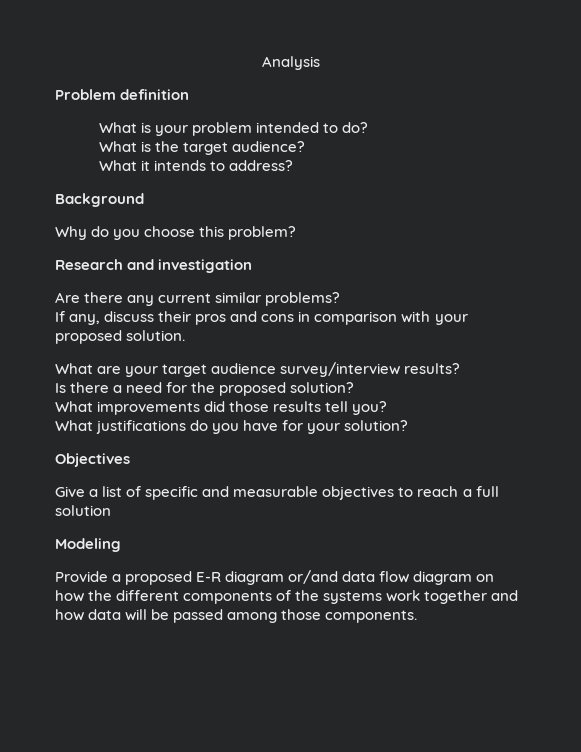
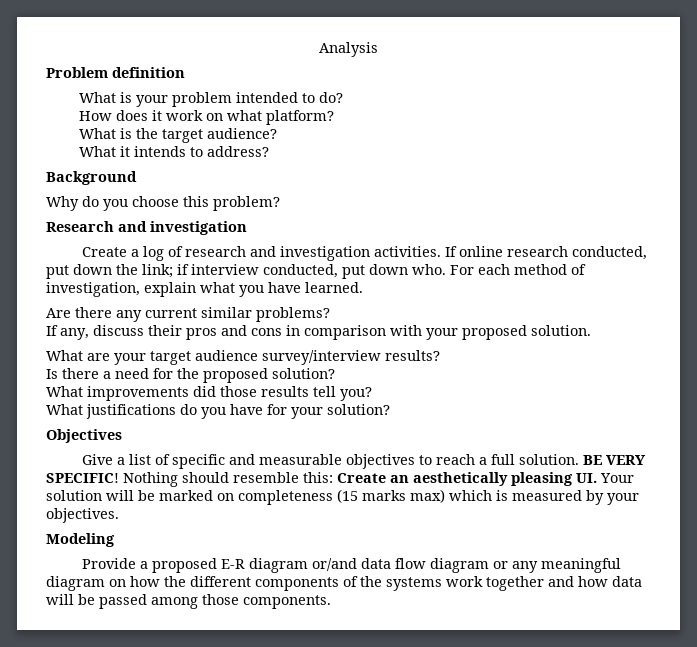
(369, 127) none -> [78,110,334,125] // How does it work on what platform?
(253, 266) none -> [81,246,647,261] [46,264,586,279] [46,282,363,297] // Create a log of research and investigation activities. If online research conducted, put down the link; if interview conducted, put down who. For each method of investigation, explain what you have learned.
[55,505,111,516] solution -> [518,454,646,465] [46,472,634,487] [46,489,639,505] [46,508,119,523] solution. BE VERY SPECIFIC! Nothing should resemble this: Create an aesthetically pleasing UI. Your solution will be marked on completeness (15 marks max) which is measured by your objectives.
(473, 578) none -> [492,558,621,573] [46,576,105,591] or any meaningful diagram

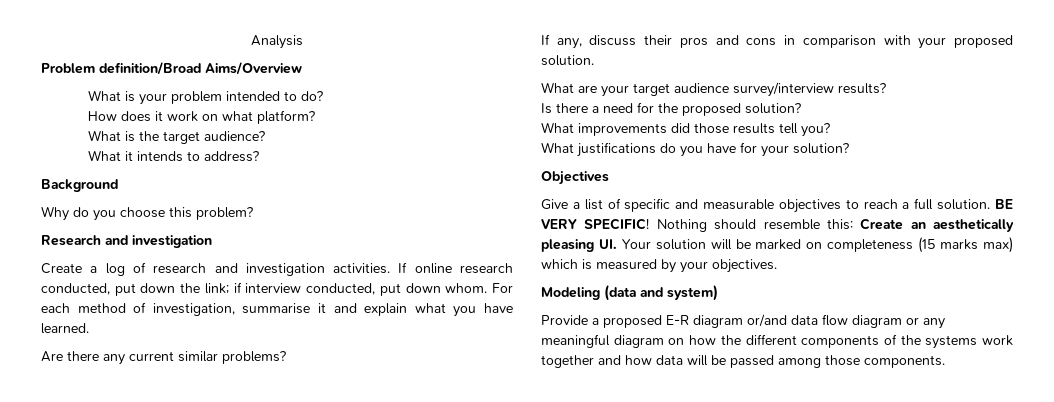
[112,67,185,78] definition -> [99,62,302,75] definition/Broad Aims/Overview
[412,264,446,275] who. -> [445,283,488,293] whom.
(140, 289) none -> [242,303,357,314] summarise it and
(115, 540) none -> [604,285,718,301] (data and system)

